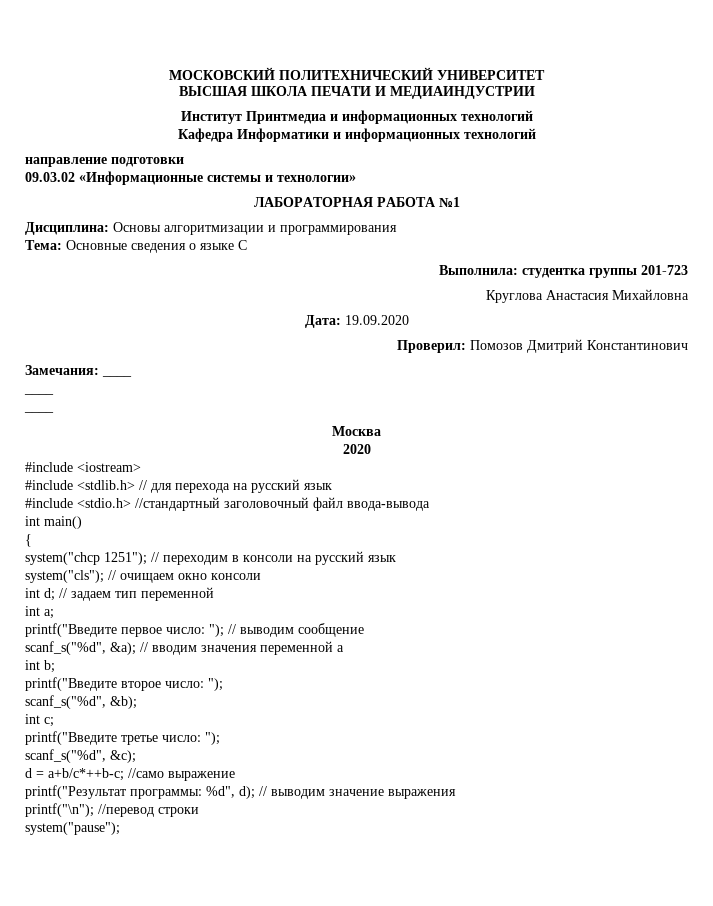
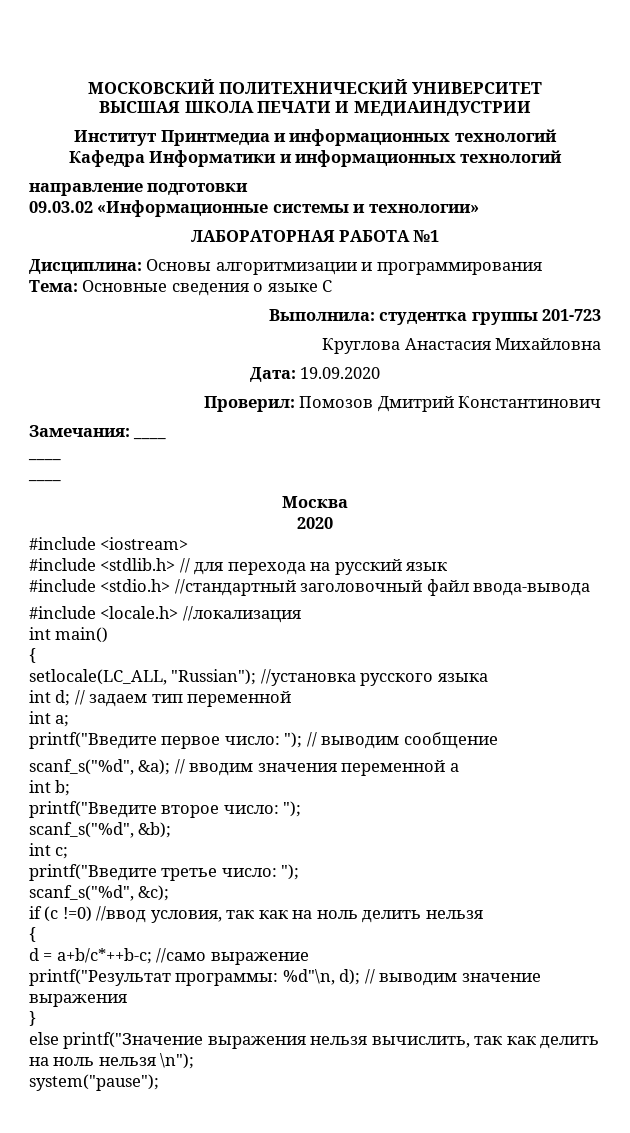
(430, 506) none -> [29,606,301,623] // #include <locale.h> //локализация
[25,551,396,565] [25,570,261,583] system("chcp 1251"); // переходим в консоли на русский язык // system("cls"); // очищаем окно консоли -> [29,669,488,686] setlocale(LC_ALL, "Russian"); //установка русского языка
(136, 756) none -> [29,906,483,923] [29,927,36,942] // if (c !=0) //ввод условия, так как на ноль делить нельзя // {
[206,786,235,798] %d", -> [282,969,335,985] %d"\n,
[25,803,199,817] printf("\n"); //перевод строки -> [29,1011,36,1026] [29,1032,600,1049] [29,1053,195,1069] } // else printf("Значение выражения нельзя вычислить, так как делить на ноль нельзя \n");

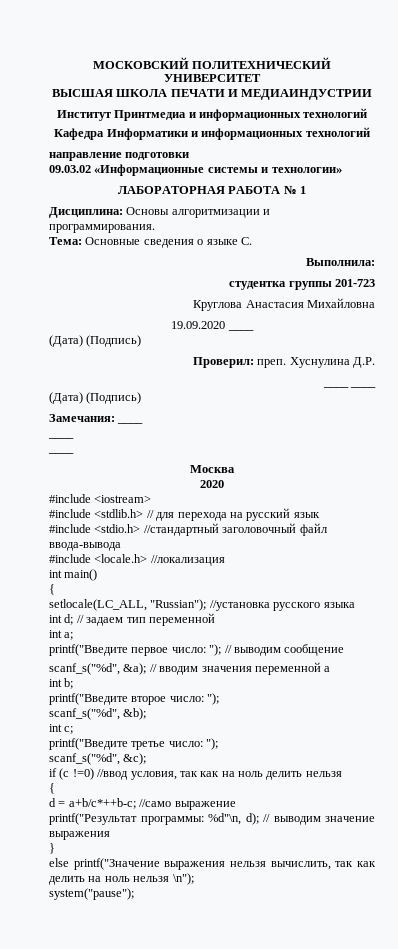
[413,230,440,242] №1 -> [283,185,307,194] № 1
[376,262,542,275] программирования -> [49,224,155,233] программирования.
[322,280,333,292] С -> [240,237,252,245] C.
(375, 315) none -> (375, 262) //
[249,367,296,382] Дата: -> (375, 303) none
[203,396,601,412] // Проверил: Помозов Дмитрий Константинович -> [227,329,254,331] [49,335,142,347] [192,357,375,368] [322,386,376,388] [49,392,142,404] ____ // (Дата) (Подпись) // Проверил: преп. Хуснулина Д.Р. // ____ ____ // (Дата) (Подпись)

